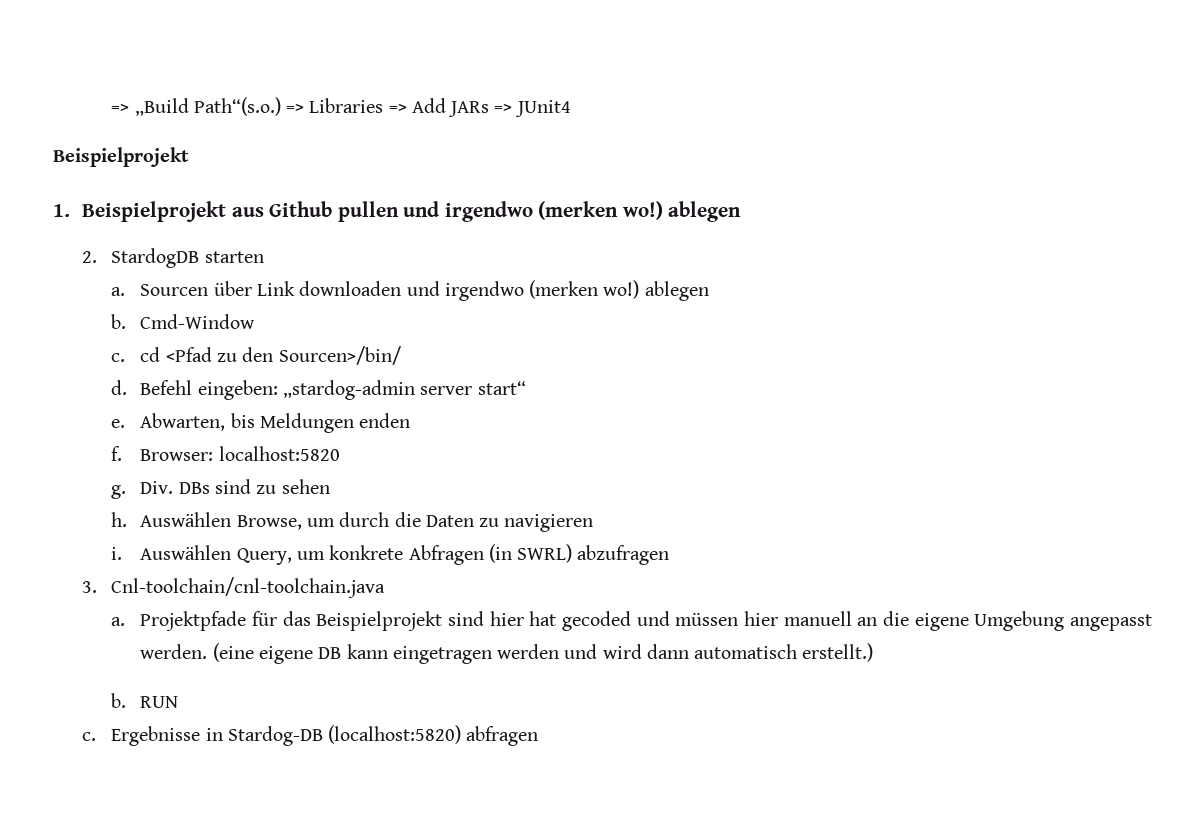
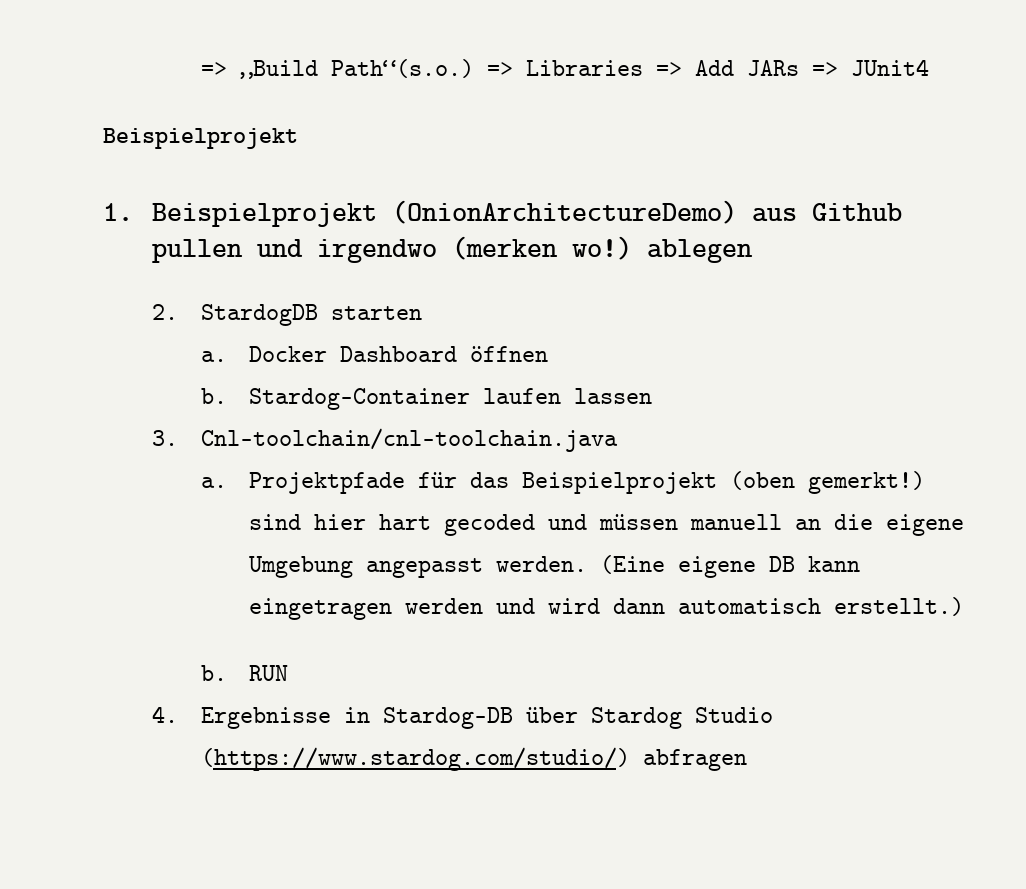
(227, 211) none -> [391,200,737,224] (OnionArchitectureDemo)
[140,280,709,301] [111,314,256,329] [111,346,401,365] [111,380,526,400] [111,413,411,433] [111,446,340,461] [111,479,330,499] [111,512,594,532] [111,544,670,565] Sourcen über Link downloaden und irgendwo (merken wo!) ablegen // b. Cmd-Window // c. cd <Pfad zu den Sourcen>/bin/ // d. Befehl eingeben: „stardog-admin server start“ // e. Abwarten, bis Meldungen enden // f. Browser: localhost:5820 // g. Div. DBs sind zu sehen // h. Auswählen Browse, um durch die Daten zu navigieren // i. Auswählen Query, um konkrete Abfragen (in SWRL) abzufragen -> [249,346,549,362] [200,388,653,410] Docker Dashboard öffnen // b. Stardog-Container laufen lassen
(443, 621) none -> [730,471,926,494] (oben gemerkt!)
[529,611,557,626] hat -> [379,514,432,530] hart
[744,611,779,626] hier -> (679, 522) none
[212,643,254,662] (eine -> [600,555,666,574] (Eine
[82,732,97,741] c. -> [151,706,178,723] 4.
[328,725,462,744] (localhost:5820) -> [525,707,773,729] [200,747,630,771] über Stardog Studio (https://www.stardog.com/studio/)

